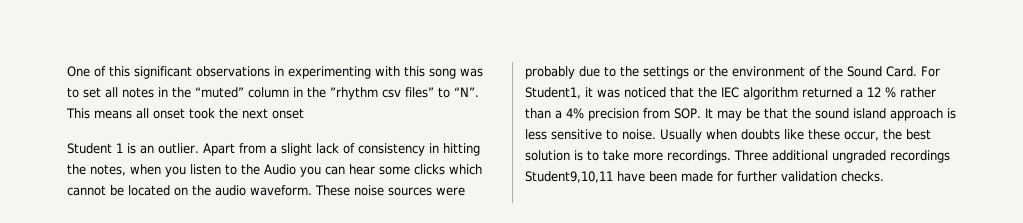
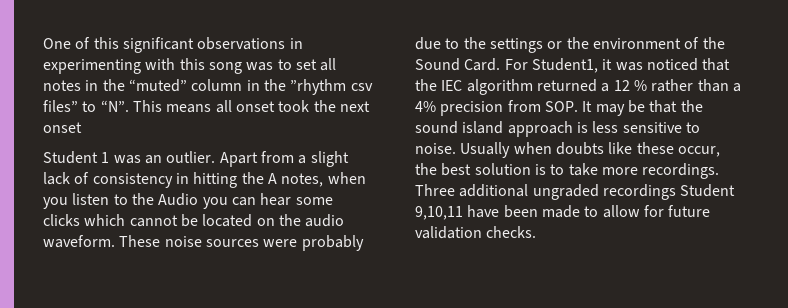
[127,143,136,154] is -> [113,155,141,164] was
(86, 169) none -> [267,173,277,184] A
[525,171,613,183] Student9,10,11 -> [680,184,736,197] [415,206,463,220] Student 9,10,11
[717,171,777,182] for further -> [584,205,711,218] to allow for future

